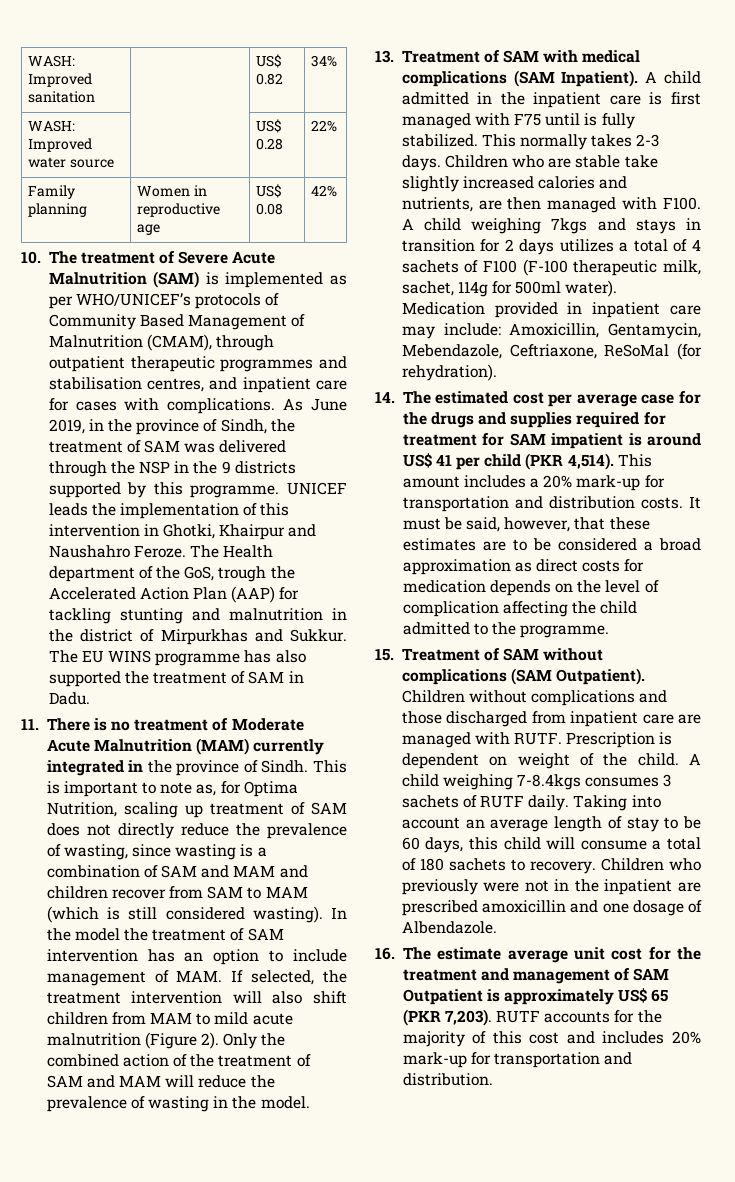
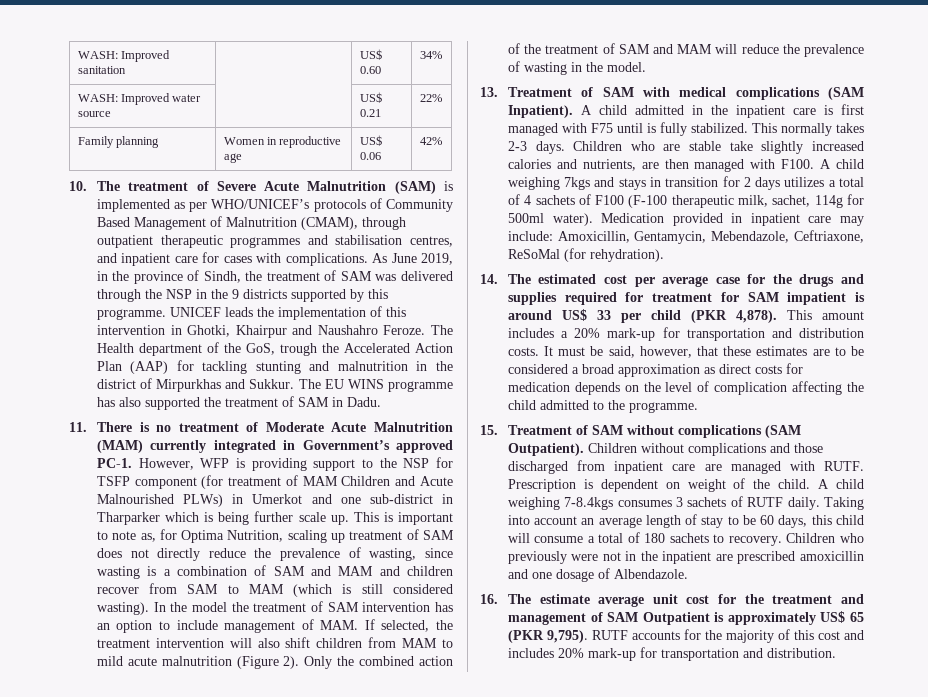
[256,73,284,85] 0.82 -> [359,66,381,74] 0.60
[256,138,284,150] 0.28 -> [359,109,381,117] 0.21
[256,203,284,215] 0.08 -> [359,152,381,160] 0.06
[147,760,309,776] the province of Sindh. -> [302,440,453,453] [96,457,454,471] [96,475,453,489] [96,494,453,507] [96,511,349,525] Government’s approved PC-1. However, WFP is providing support to the NSP for TSFP component (for treatment of MAM Children and Acute Malnourished PLWs) in Umerkot and one sub-district in Tharparker which is being further scale up.
[435,454,452,466] 41 -> [596,310,611,320] 33
[567,453,614,470] 4,514). -> [735,310,777,323] 4,878).
[444,1009,492,1026] 7,203). -> [546,630,588,643] 9,795).

